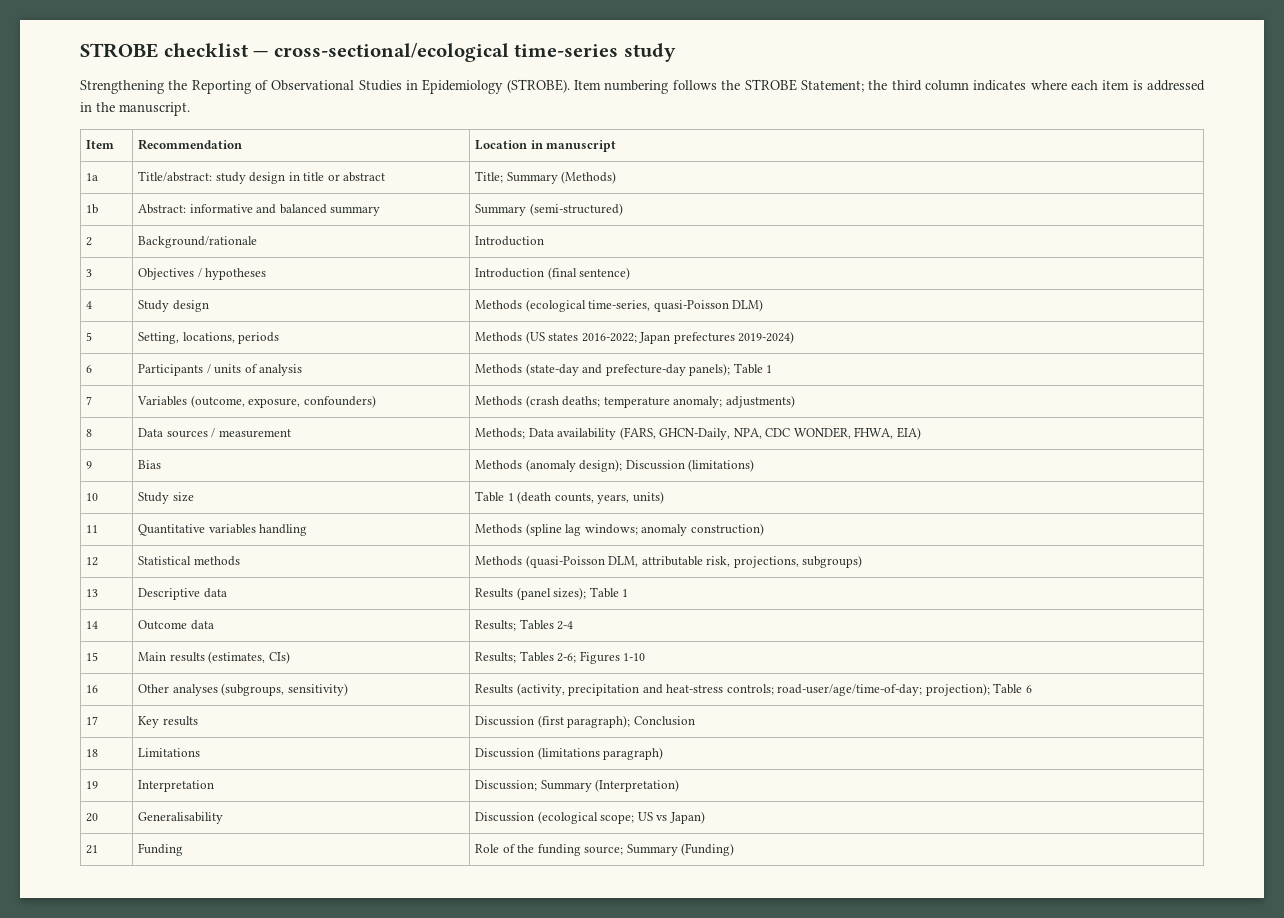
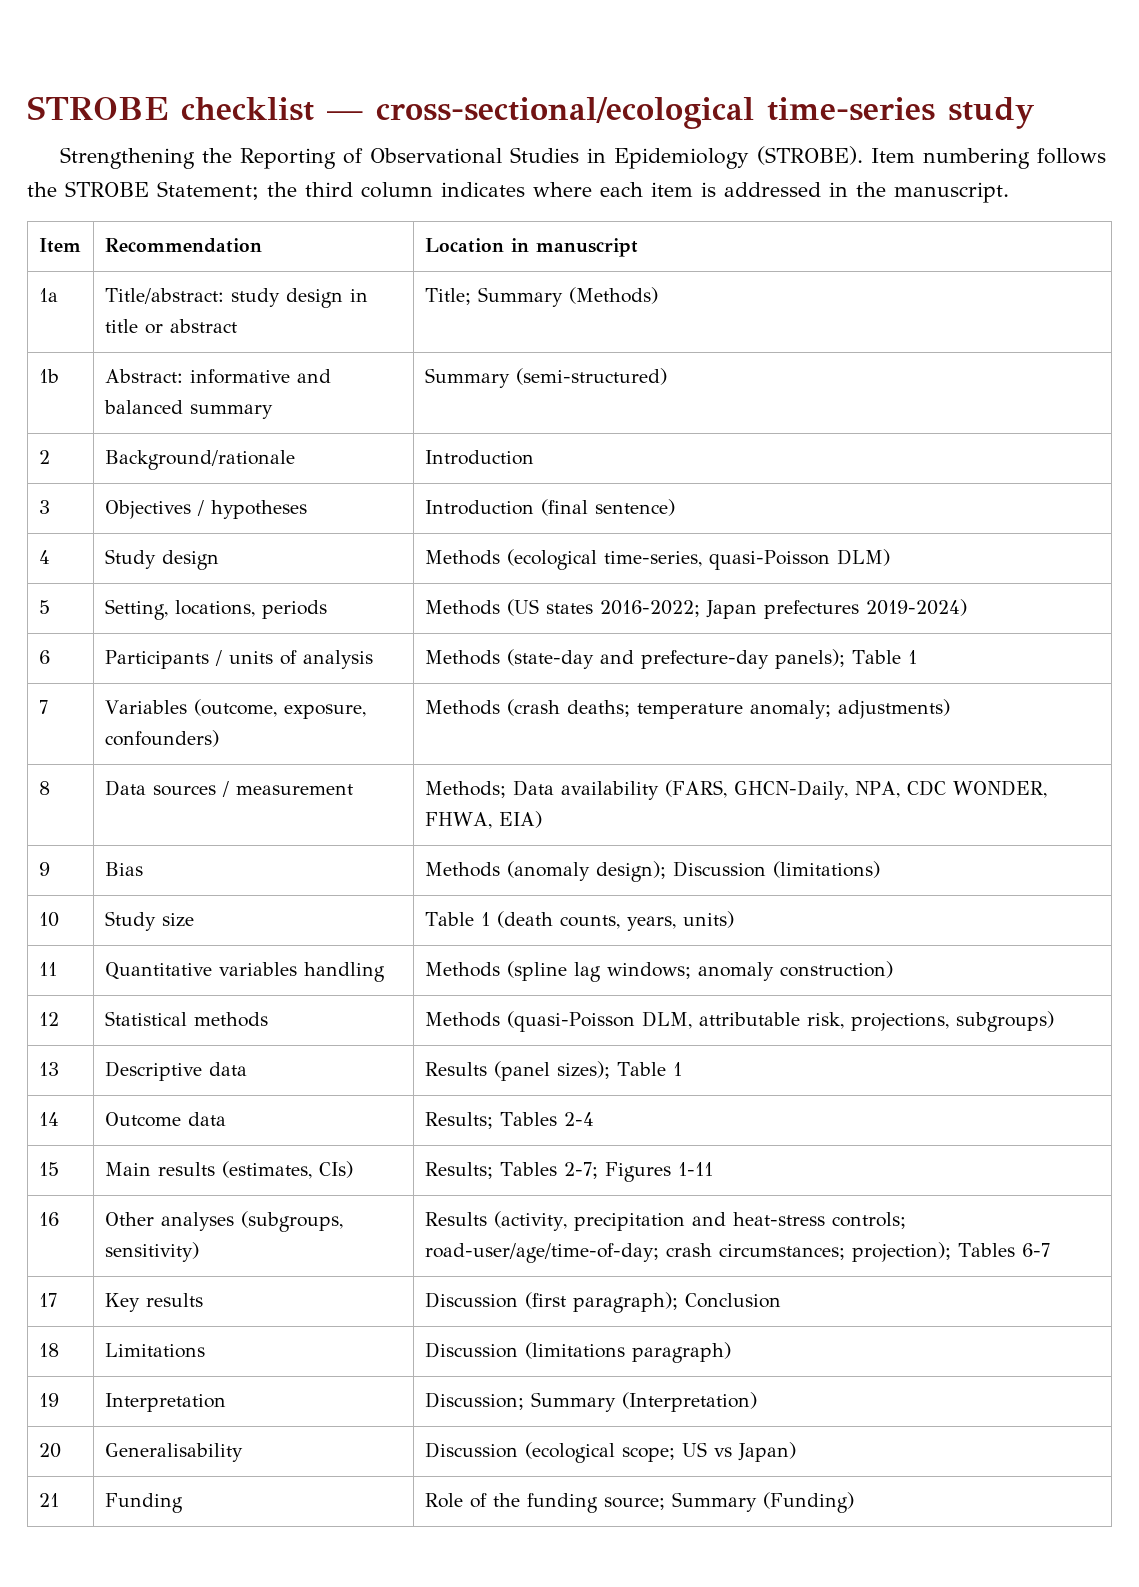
[557,651,646,664] 2-6; Figures 1-10 -> [563,1162,713,1182] 2-7; Figures 1-11
[925,683,1032,696] projection); Table 6 -> [665,1242,1050,1262] crash circumstances; projection); Tables 6-7

